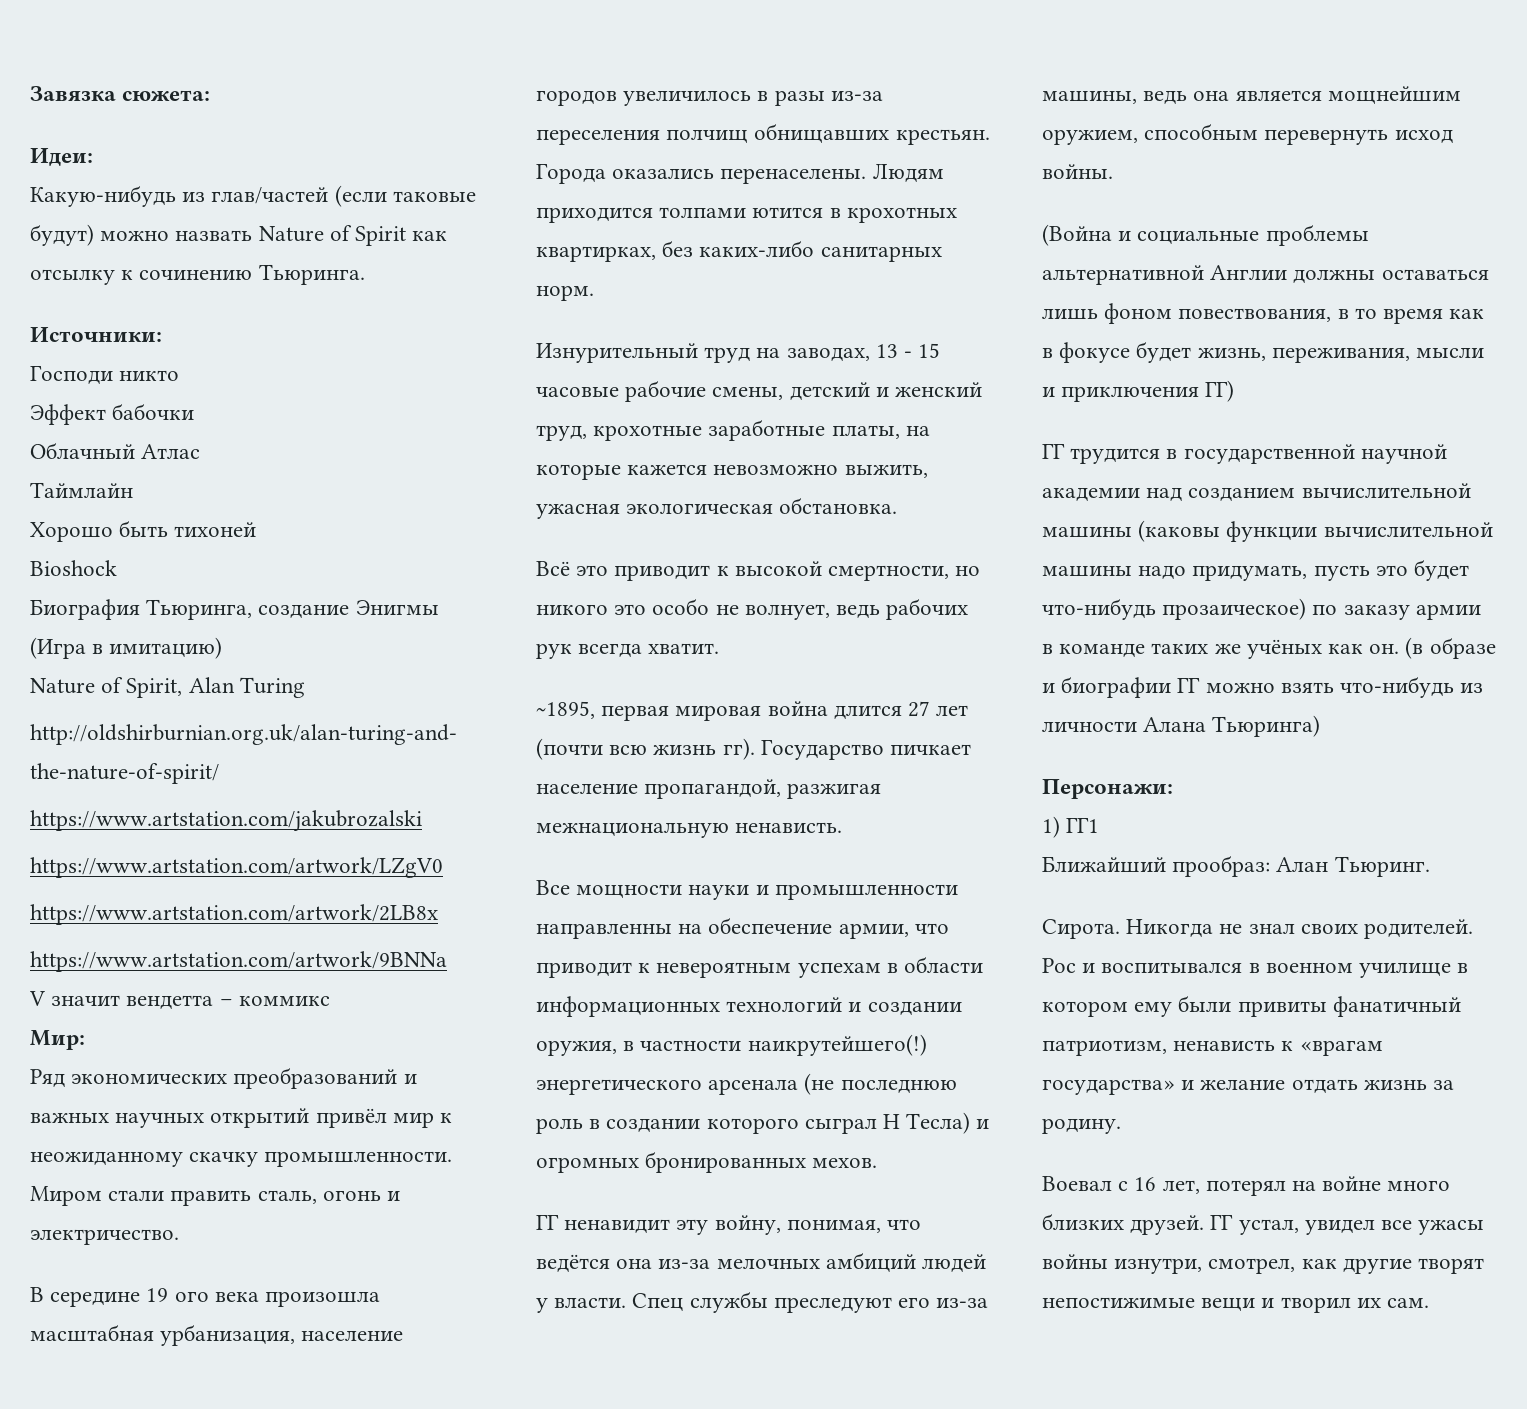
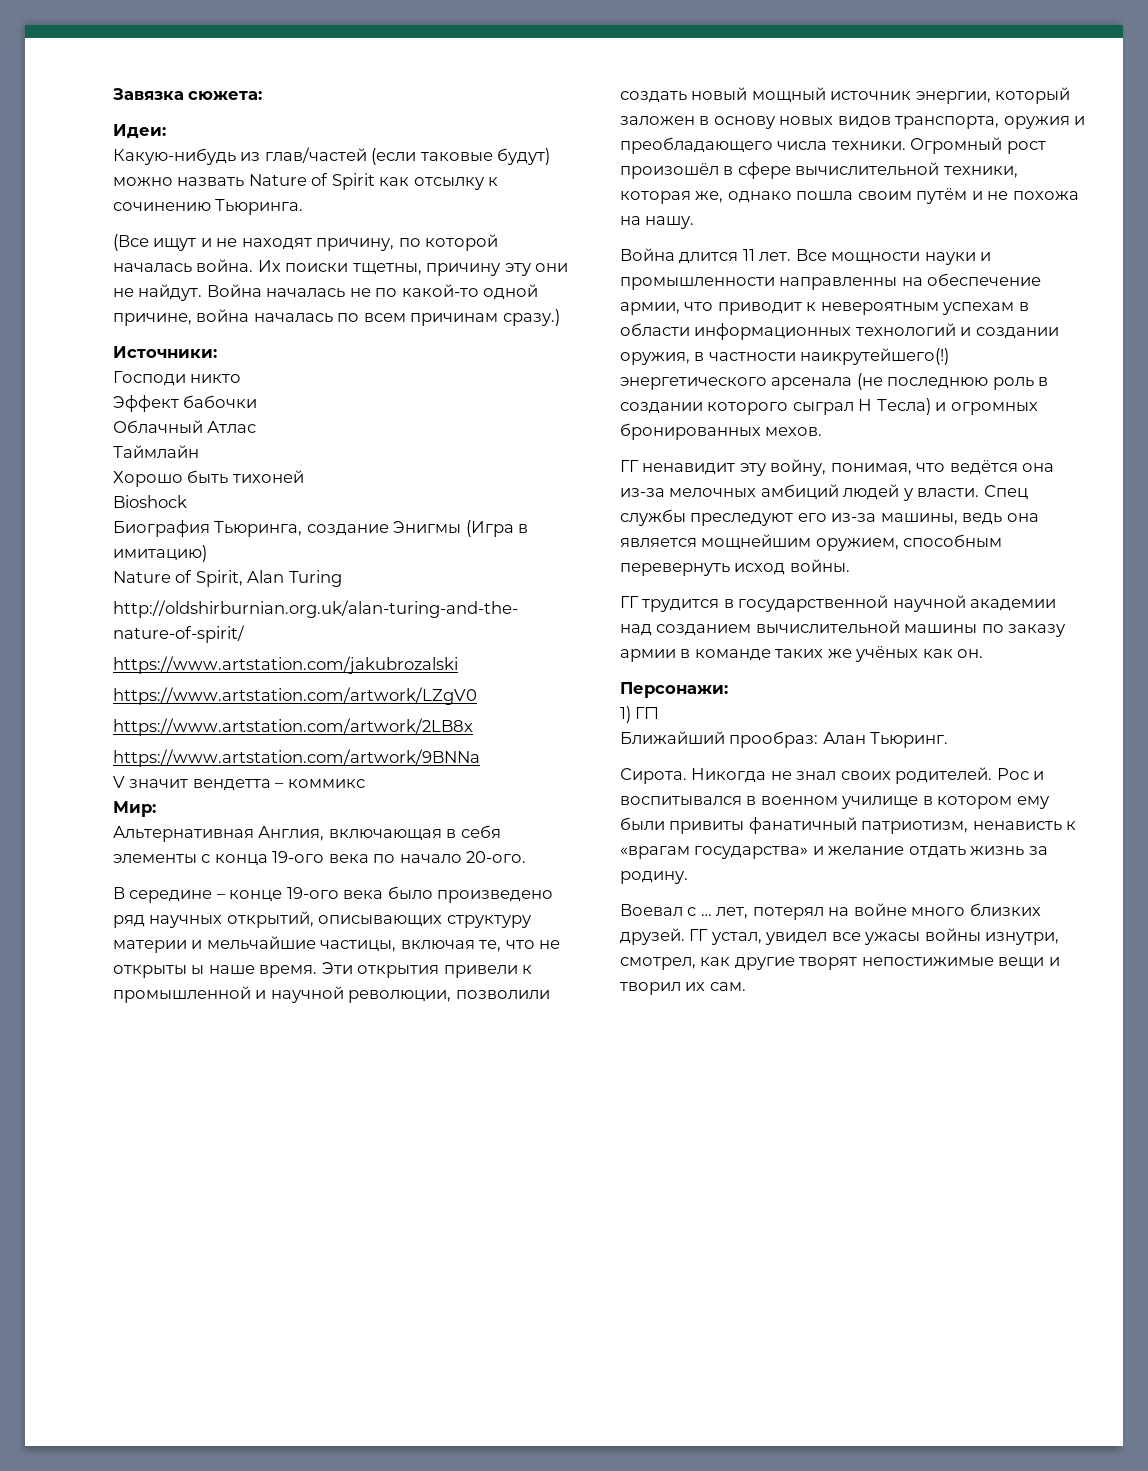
(365, 274) none -> [113,234,499,251] [113,259,569,276] [113,284,539,301] [113,309,560,326] // (Все ищут и не находят причину, по которой началась война. Их поиски тщетны, причину эту они не найдут. Война началась не по какой-то одной причине, война началась по всем причинам сразу.)
[30,1067,417,1089] [30,1108,453,1128] [30,1151,453,1167] [30,1186,401,1206] [30,1229,179,1245] [30,1287,381,1307] [30,1324,404,1346] [536,90,883,106] [536,123,990,145] [536,163,944,184] [536,207,957,223] [536,240,942,262] [536,285,594,301] [536,343,941,363] [536,380,983,402] [536,419,930,441] [536,464,928,480] [536,497,898,519] [536,561,981,581] [536,598,969,620] [536,643,720,659] [536,701,969,721] [536,738,972,760] [536,779,882,799] [536,822,843,838] Ряд экономических преобразований и важных научных открытий привёл мир к неожиданному скачку промышленности. Миром стали править сталь, огонь и электричество. // В середине 19 ого века произошла масштабная урбанизация, население городов увеличилось в разы из-за переселения полчищ обнищавших крестьян. Города оказались перенаселены. Людям приходится толпами ютится в крохотных квартирках, без каких-либо санитарных норм. // Изнурительный труд на заводах, 13 - 15 часовые рабочие смены, детский и женский труд, крохотные заработные платы, на которые кажется невозможно выжить, ужасная экологическая обстановка. // Всё это приводит к высокой смертности, но никого это особо не волнует, ведь рабочих рук всегда хватит. // ~1895, первая мировая война длится 27 лет (почти всю жизнь гг). Государство пичкает население пропагандой, разжигая межнациональную ненависть. // -> [113,825,501,842] [113,851,527,866] [113,886,554,903] [113,911,532,928] [113,936,561,953] [113,962,533,978] [113,986,550,1003] [620,87,1071,104] [620,116,1086,129] [620,137,1046,154] [620,162,1018,179] [620,188,1079,204] [620,216,695,229] [620,248,792,264] Альтернативная Англия, включающая в себя элементы с конца 19-ого века по начало 20-ого. // В середине – конце 19-ого века было произведено ряд научных открытий, описывающих структуру материи и мельчайшие частицы, включая те, что не открыты ы наше время. Эти открытия привели к промышленной и научной революции, позволили создать новый мощный источник энергии, который заложен в основу новых видов транспорта, оружия и преобладающего числа техники. Огромный рост произошёл в сфере вычислительной техники, которая же, однако пошла своим путём и не похожа на нашу. // Война длится 11 лет.
[1042,224,1369,246] [1042,265,1489,285] [1042,303,1485,324] [1042,341,1485,363] [1042,380,1235,402] // (Война и социальные проблемы альтернативной Англии должны оставаться лишь фоном повествования, в то время как в фокусе будет жизнь, переживания, мысли и приключения ГГ) -> (850, 566) none
[1138,520,1493,542] [1042,559,1470,581] [1042,598,1307,620] (каковы функции вычислительной машины надо придумать, пусть это будет что-нибудь прозаическое) -> (978, 629) none
[1405,637,1496,659] [1042,676,1484,698] [1042,715,1321,737] (в образе и биографии ГГ можно взять что-нибудь из личности Алана Тьюринга) -> (984, 653) none
[1134,1177,1157,1191] 16 -> [700,914,712,916] …

